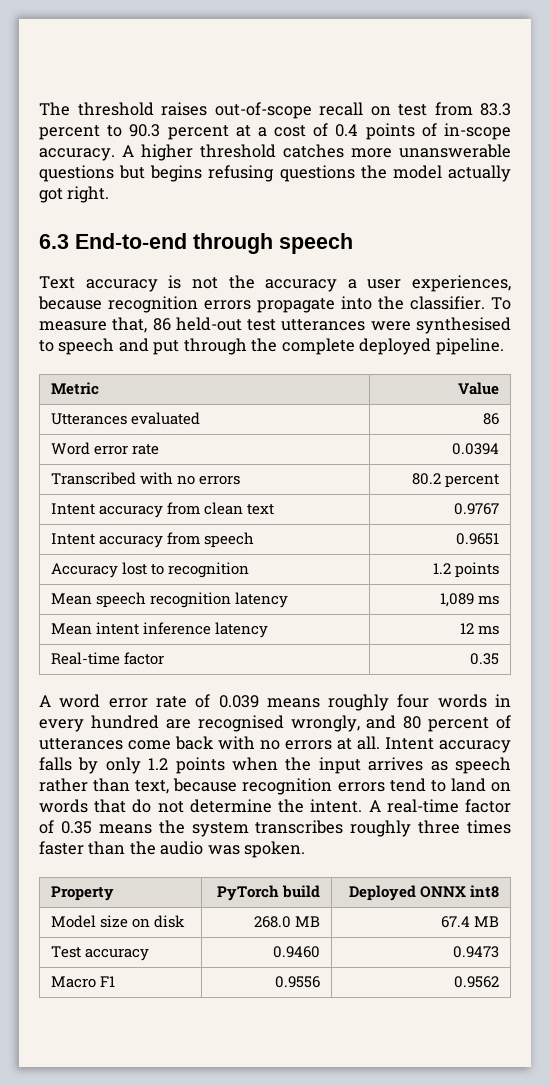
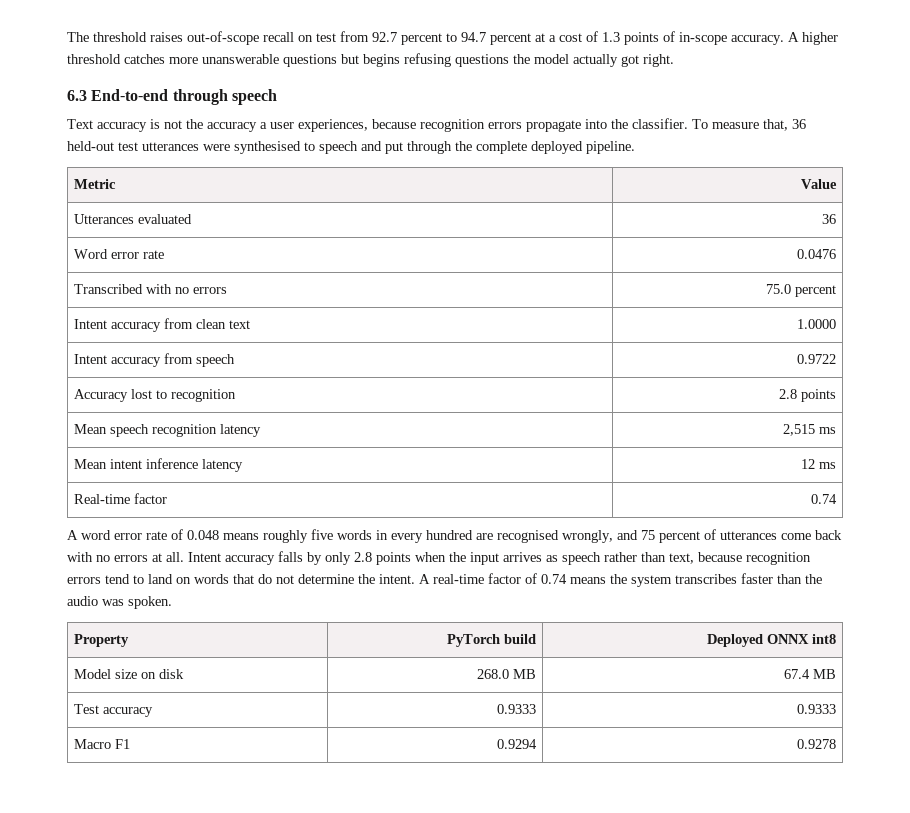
[480,103,511,116] 83.3 -> [372,32,397,42] 92.7
[129,124,161,137] 90.3 -> [461,32,486,42] 94.7
[335,124,359,137] 0.4 -> [602,32,620,42] 1.3
[152,318,171,331] 86 -> [792,119,806,129] 36
[483,413,500,425] 86 -> [822,214,837,224] 36
[452,443,500,455] 0.0394 -> [797,249,837,259] 0.0476
[412,473,442,485] 80.2 -> [766,284,792,294] 75.0
[454,503,500,515] 0.9767 -> [797,319,837,329] 1.0000
[456,533,500,545] 0.9651 -> [797,354,837,364] 0.9722
[433,563,452,574] 1.2 -> [779,389,798,399] 2.8
[440,593,475,607] 1,089 -> [783,424,816,436] 2,515
[470,653,500,665] 0.35 -> [811,494,838,504] 0.74
[218,695,259,708] 0.039 -> [187,530,219,540] 0.048
[397,694,430,708] four -> [311,529,333,540] five
[403,716,422,729] 80 -> [641,530,655,540] 75
[148,758,169,770] 1.2 -> [354,552,372,562] 2.8
[60,821,92,834] 0.35 -> [541,574,567,584] 0.74
[350,820,511,837] roughly three times -> (737, 579) none
[273,946,321,958] [453,946,500,958] 0.9460 | 0.9473 -> [497,704,537,714] [797,704,837,714] 0.9333 | 0.9333
[275,976,321,988] [454,976,500,988] 0.9556 | 0.9562 -> [497,739,538,749] [797,739,837,749] 0.9294 | 0.9278

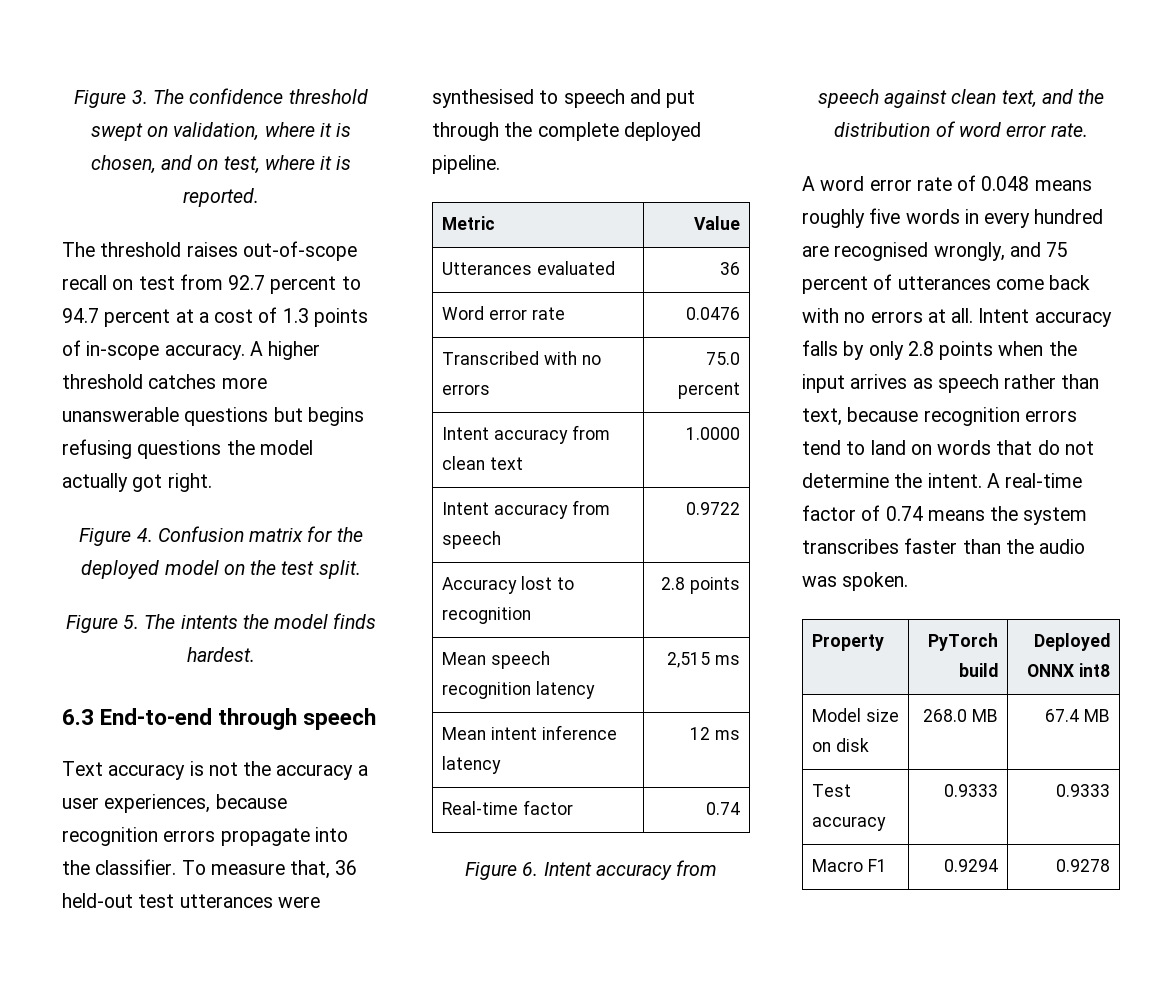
(67, 37) none -> [74,88,368,108] [90,122,352,141] [90,155,352,174] [183,188,259,207] Figure 3. The confidence threshold swept on validation, where it is chosen, and on test, where it is reported. //
(674, 60) none -> [79,526,363,546] [81,560,361,579] [65,613,377,633] [187,647,255,662] // Figure 4. Confusion matrix for the deployed model on the test split. // Figure 5. The intents the model finds hardest.
(838, 499) none -> [464,860,718,880] [817,89,1105,108] [834,121,1088,137] // Figure 6. Intent accuracy from speech against clean text, and the distribution of word error rate.

